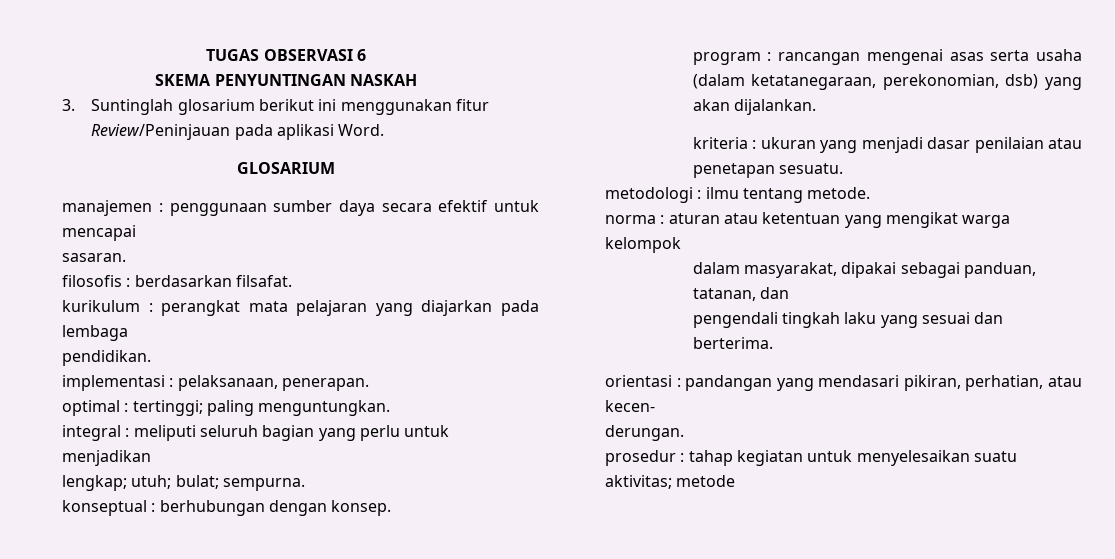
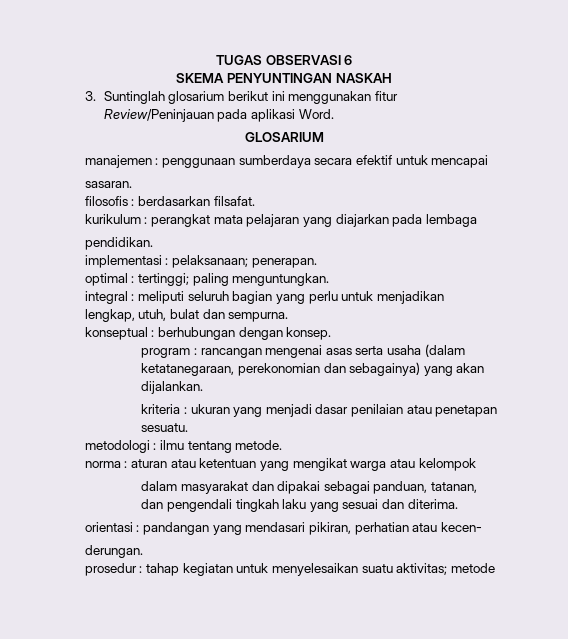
[273,200,375,216] sumber daya -> [238,155,311,168] sumberdaya
[177,375,278,391] pelaksanaan, -> [172,255,249,268] pelaksanaan;
[62,475,219,491] lengkap; utuh; bulat; -> [84,309,225,322] lengkap, utuh, bulat dan
[882,74,1039,90] perekonomian, dsb) -> [237,362,421,376] perekonomian dan sebagainya)
(1011, 221) none -> [389,459,415,468] atau
[743,262,837,278] masyarakat, -> [180,481,274,494] masyarakat dan
(789, 293) // -> (164, 504) none
[692,337,773,349] berterima. -> [407,499,458,509] diterima.
[965,375,1044,391] perhatian, -> [354,522,409,535] perhatian

